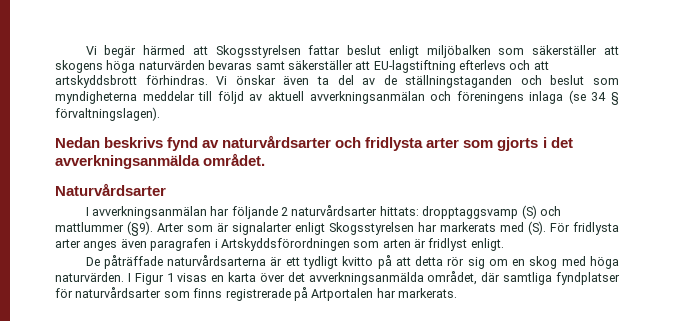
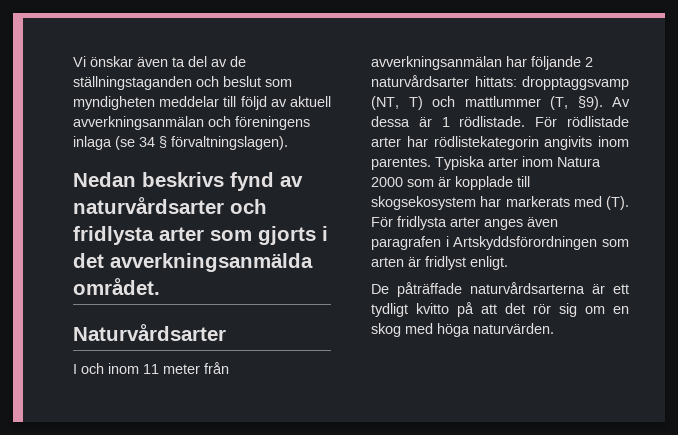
[85,45,619,58] [55,60,549,73] [55,75,228,88] Vi begär härmed att Skogsstyrelsen fattar beslut enligt miljöbalken som säkerställer att skogens höga naturvärden bevaras samt säkerställer att EU-lagstiftning efterlevs och att artskyddsbrott förhindras. Vi -> [73,56,86,67] Vi
[55,91,137,104] myndigheterna -> [73,96,155,110] myndigheten
(89, 211) none -> [81,362,229,374] och inom 11 meter från
[521,205,561,219] [55,221,414,236] (S) och mattlummer (§9). Arter som är signalarter enligt Skogsstyrelsen -> [371,96,630,110] [371,116,629,127] [371,136,629,150] [371,156,601,170] [371,176,530,190] [371,196,476,210] (NT, T) och mattlummer (T, §9). Av dessa är 1 rödlistade. För rödlistade arter har rödlistekategorin angivits inom parentes. Typiska arter inom Natura 2000 som är kopplade till skogsekosystem
[528,221,546,235] (S). -> [606,196,629,210] (T).
[415,256,444,266] detta -> [505,303,525,314] det
[127,271,620,285] [55,287,457,301] I Figur 1 visas en karta över det avverkningsanmälda området, där samtliga fyndplatser för naturvårdsarter som finns registrerade på Artportalen har markerats. -> (554, 328) none

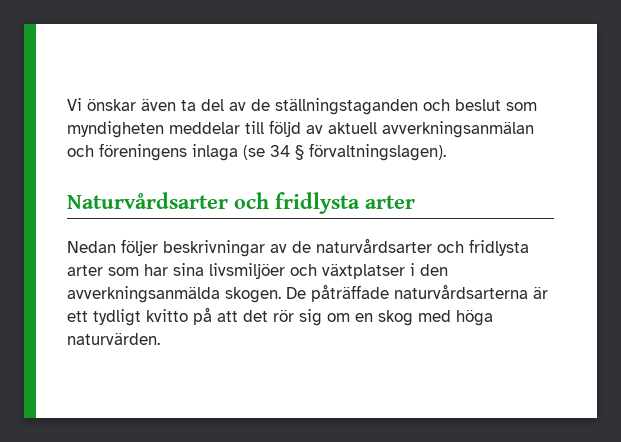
[73,172,303,191] Nedan beskrivs fynd av -> [67,192,415,214] [67,239,311,257] Naturvårdsarter och fridlysta arter // Nedan följer beskrivningar av de
[258,226,328,245] [73,253,313,272] [73,278,160,295] [73,324,226,341] [73,362,229,374] [371,56,593,70] [371,75,629,90] [371,96,630,110] [371,116,629,127] [371,136,629,150] [371,156,601,170] [371,176,530,190] [371,196,629,210] [371,216,558,230] [371,236,629,250] [371,256,508,270] gjorts i det avverkningsanmälda området. // Naturvårdsarter // I och inom 11 meter från avverkningsanmälan har följande 2 naturvårdsarter hittats: dropptaggsvamp (NT, T) och mattlummer (T, §9). Av dessa är 1 rödlistade. För rödlistade arter har rödlistekategorin angivits inom parentes. Typiska arter inom Natura 2000 som är kopplade till skogsekosystem har markerats med (T). För fridlysta arter anges även paragrafen i Artskyddsförordningen som arten är fridlyst enligt. // -> [144,263,448,279] [67,286,281,303] har sina livsmiljöer och växtplatser i den avverkningsanmälda skogen.

